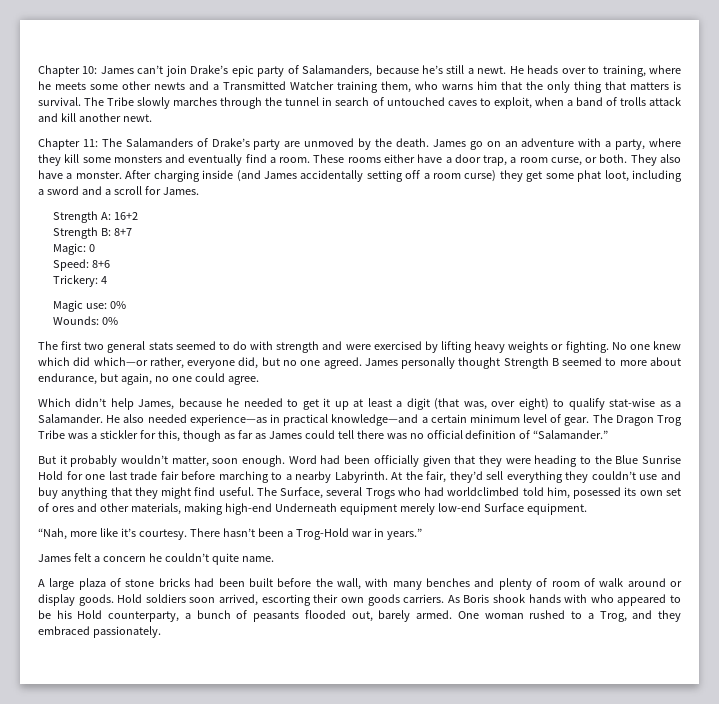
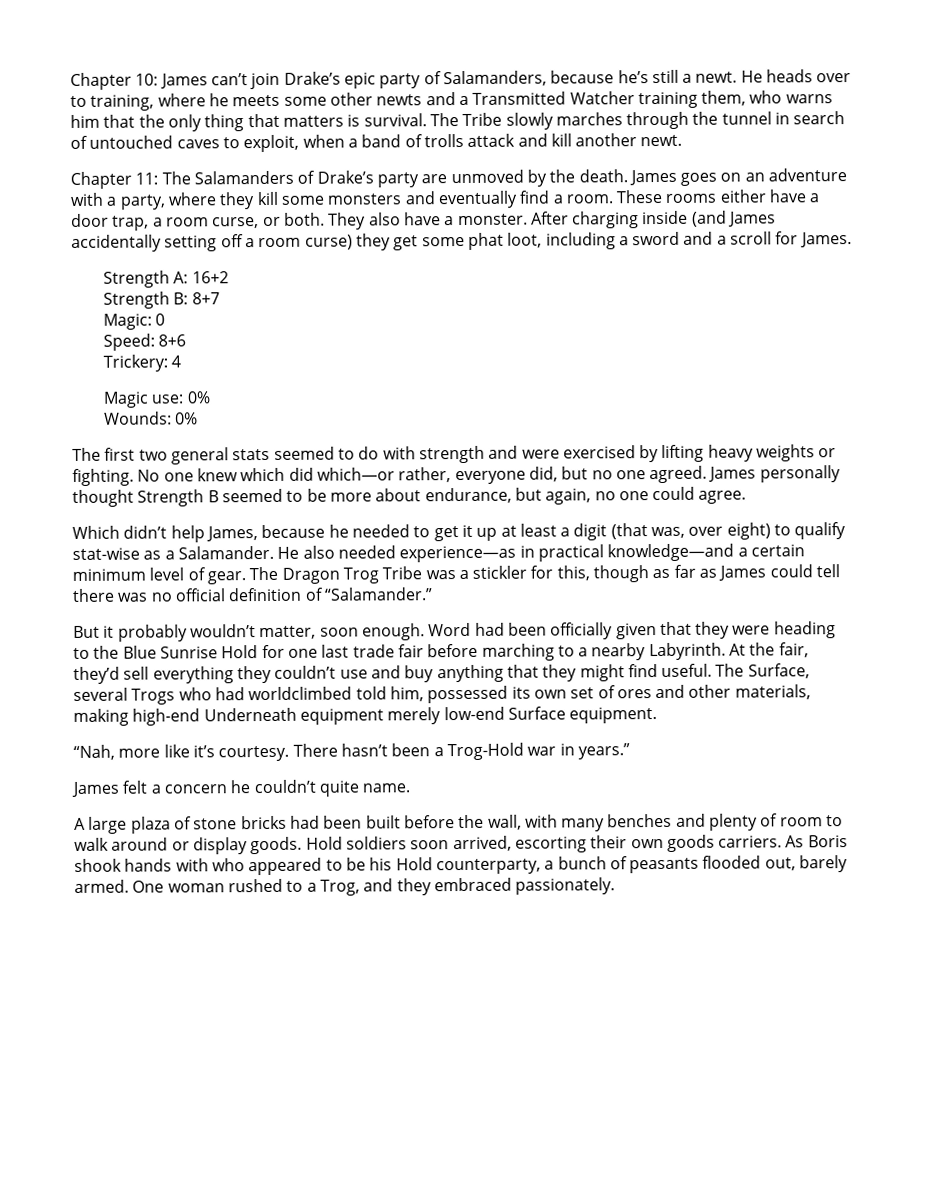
[469,141,483,150] go -> [680,172,718,186] goes
(617, 362) none -> [306,488,327,502] be
[573,487,622,499] posessed -> [427,685,509,704] possessed
[583,578,595,587] of -> [826,815,844,827] to

